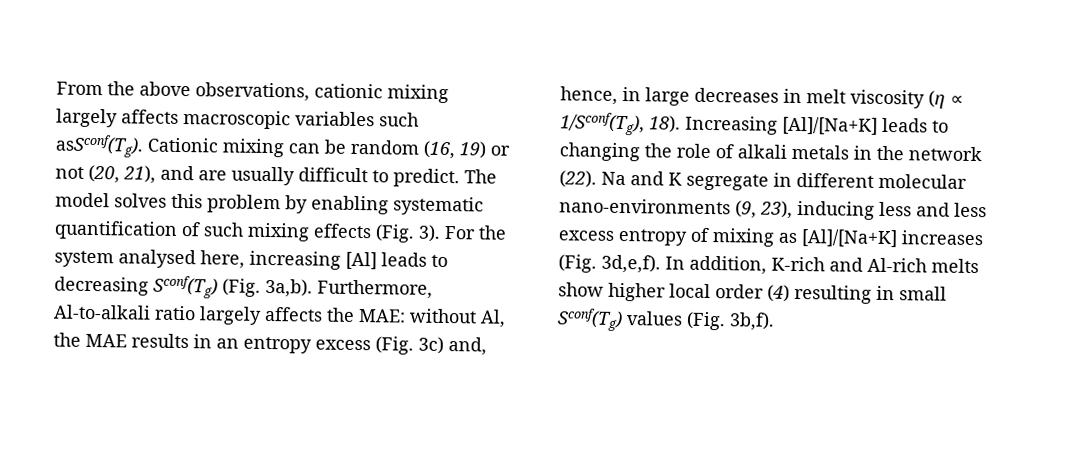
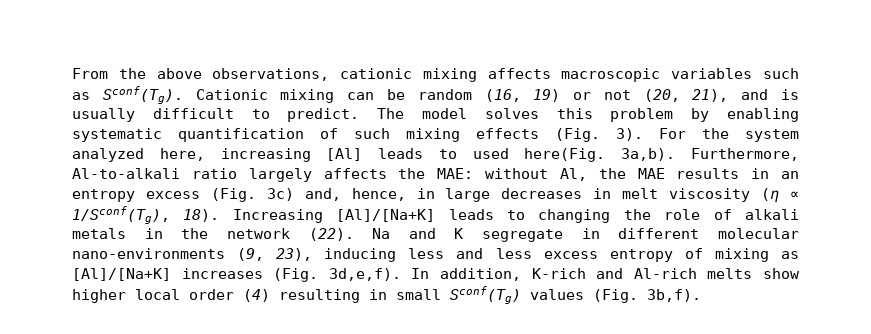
[56,108,118,128] largely -> (477, 75) none
[55,134,144,158] asSconf(Tg). -> [72,86,183,104] as Sconf(Tg).
[198,170,227,181] are -> [781,89,800,100] is
[118,249,196,269] analysed -> [72,148,144,162] analyzed
[54,275,261,299] decreasing Sconf(Tg) (Fig. -> [472,148,606,162] used here(Fig.

